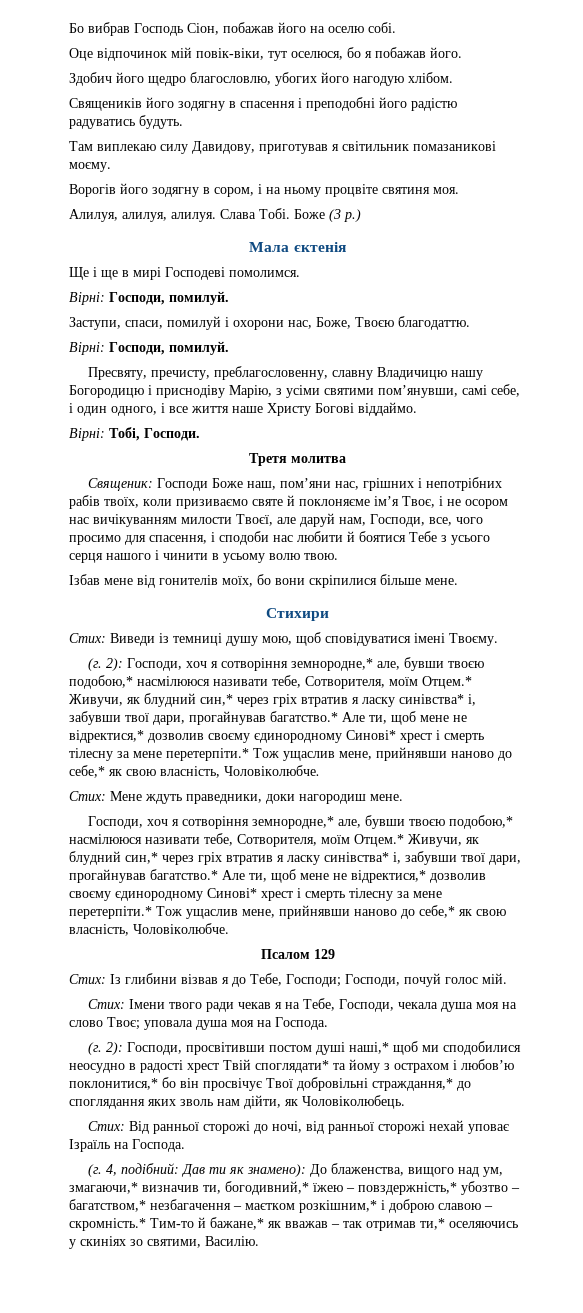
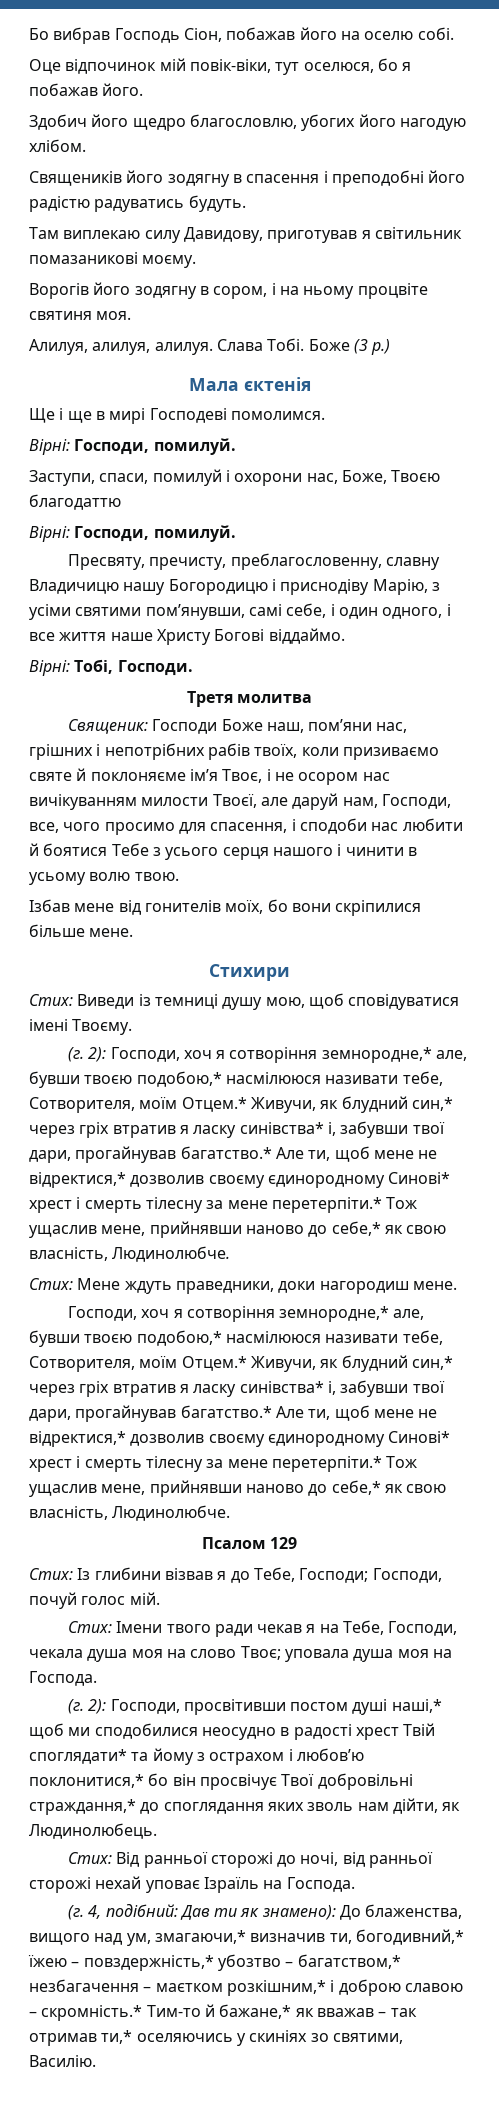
[398,316,470,330] благодаттю. -> [29,494,121,510] благодаттю
[224,765,320,776] Чоловіколюбче. -> [112,1246,231,1262] Людинолюбче.
[133,923,229,934] Чоловіколюбче. -> [112,1505,231,1521] Людинолюбче.
[302,1095,405,1109] Чоловіколюбець. -> [29,1823,157,1839] Людинолюбець.

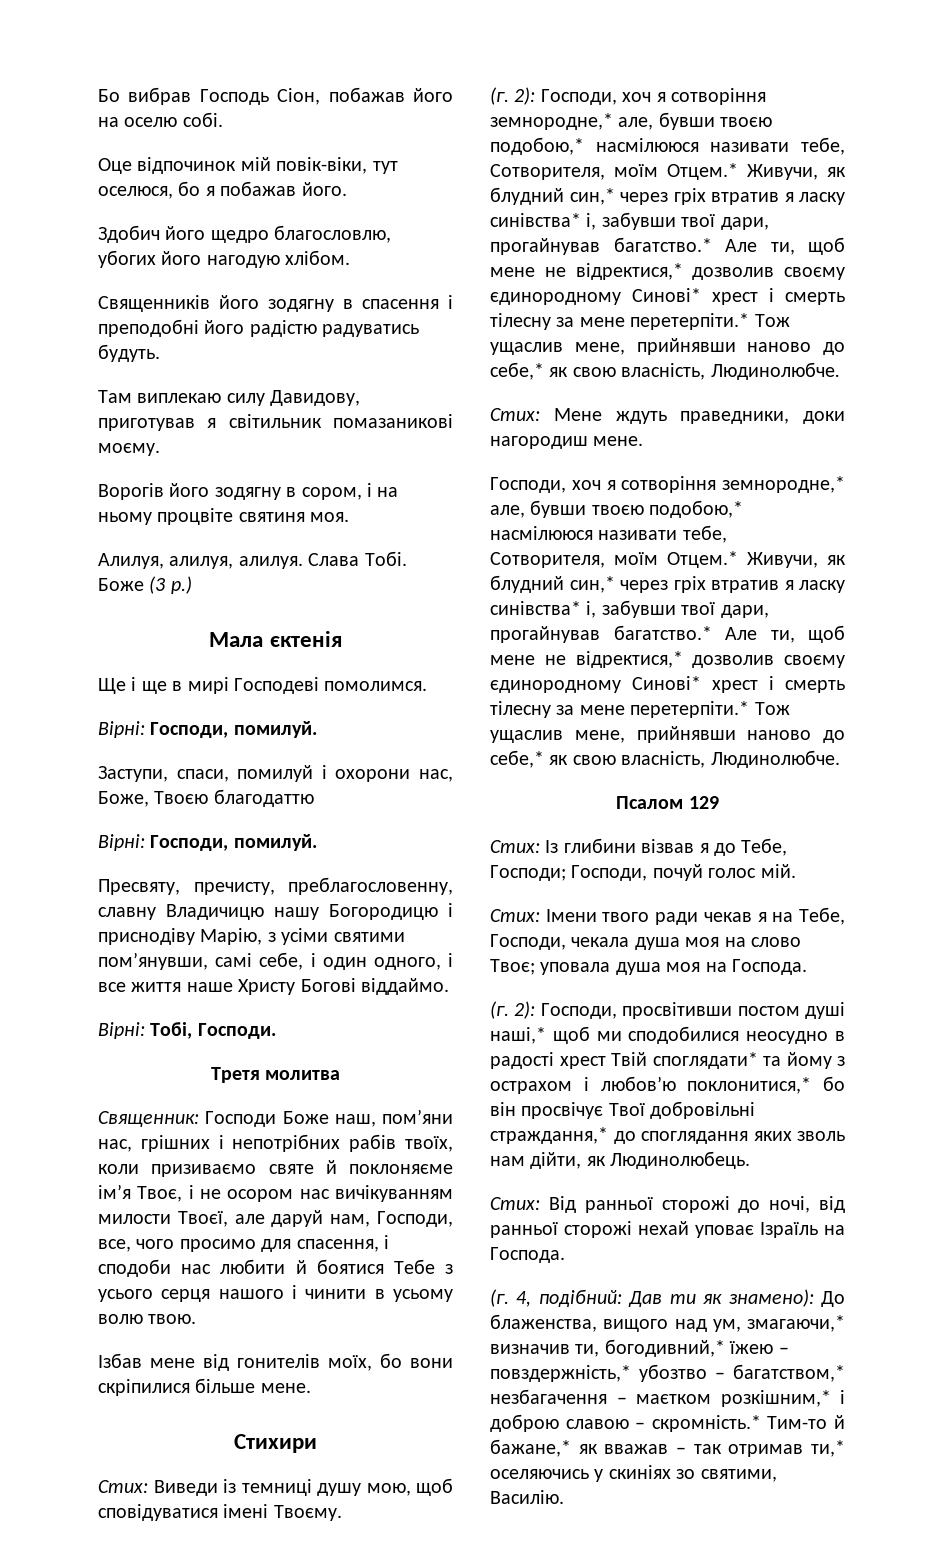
[29,171,122,186] Священиків -> [98,295,210,312] Священників
[67,719,148,734] Священик: -> [98,1111,199,1127] Священник:

